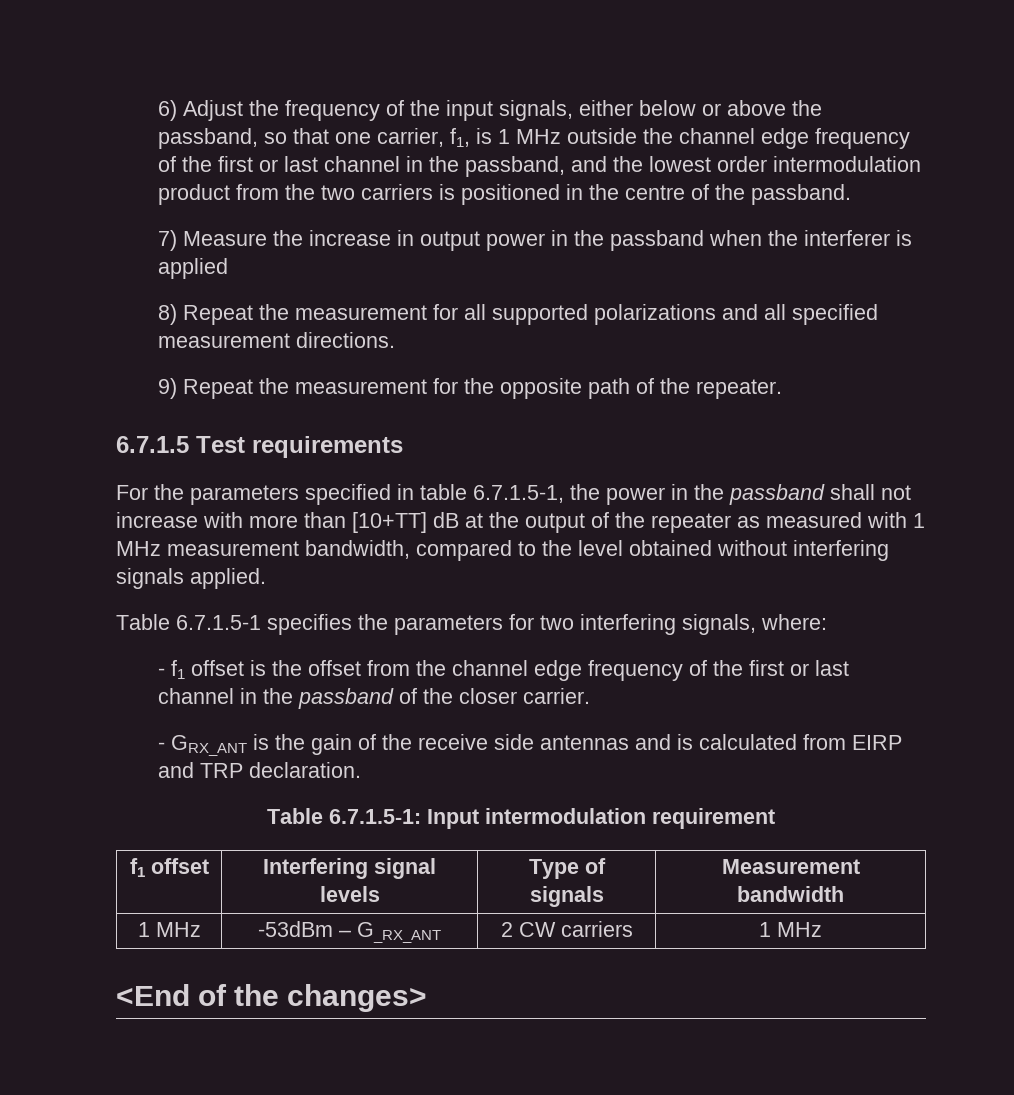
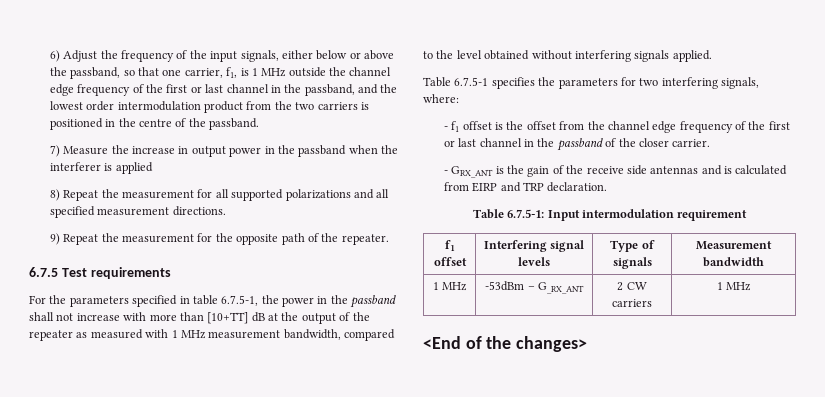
[116,436,189,453] 6.7.1.5 -> [29,267,58,277] 6.7.5
[473,485,564,503] 6.7.1.5-1, -> [221,295,259,306] 6.7.5-1,
[176,615,261,630] 6.7.1.5-1 -> [454,77,489,86] 6.7.5-1
[329,809,421,824] 6.7.1.5-1: -> [507,209,545,218] 6.7.5-1:

